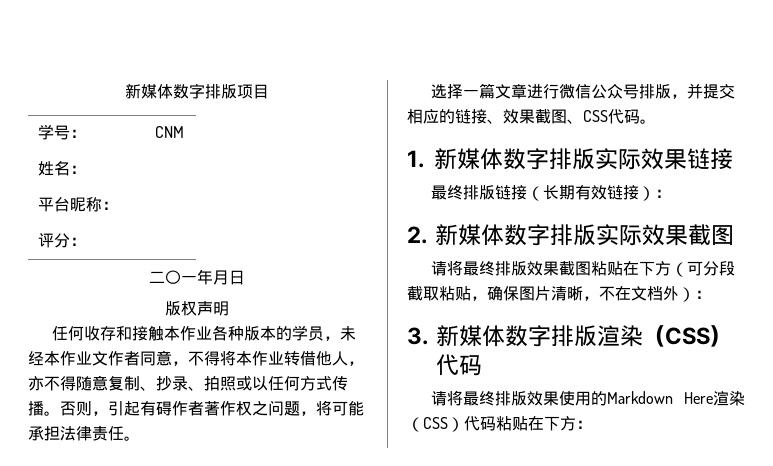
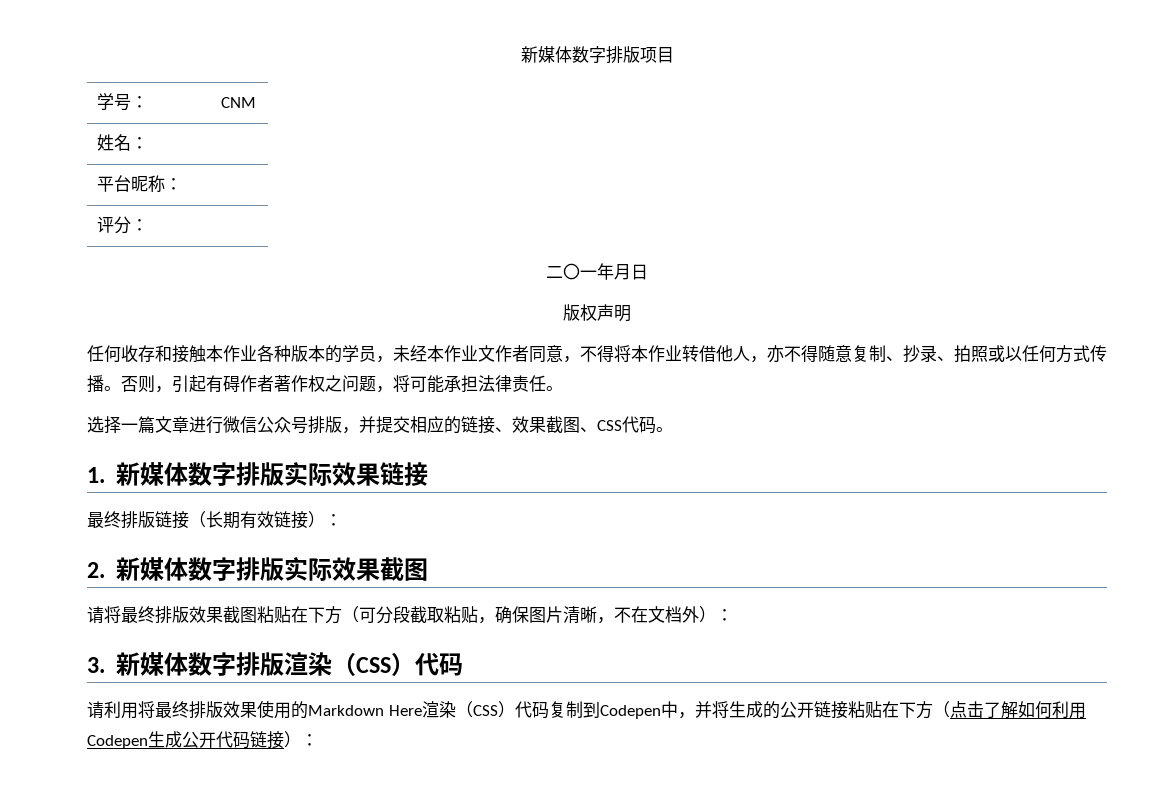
(448, 398) none -> [104,701,138,719] 利用
[496,416,576,431] 粘贴在下方 -> [548,701,1086,719] [87,731,301,749] 复制到Codepen中，并将生成的公开链接粘贴在下方（点击了解如何利用Codepen生成公开代码链接）

